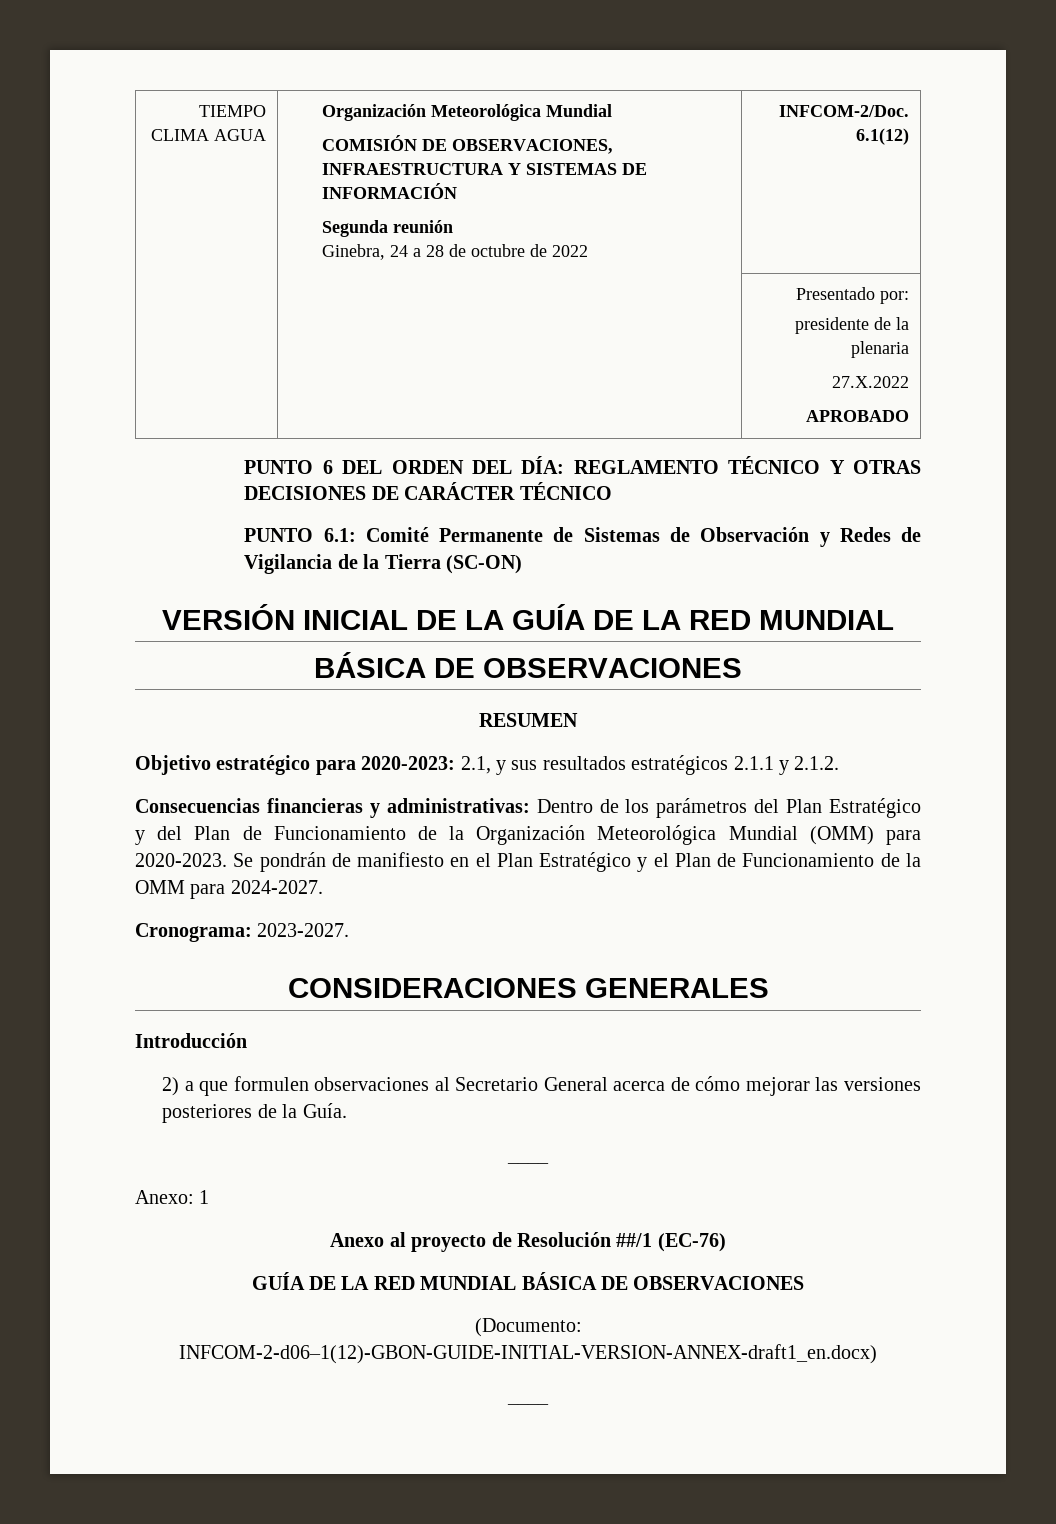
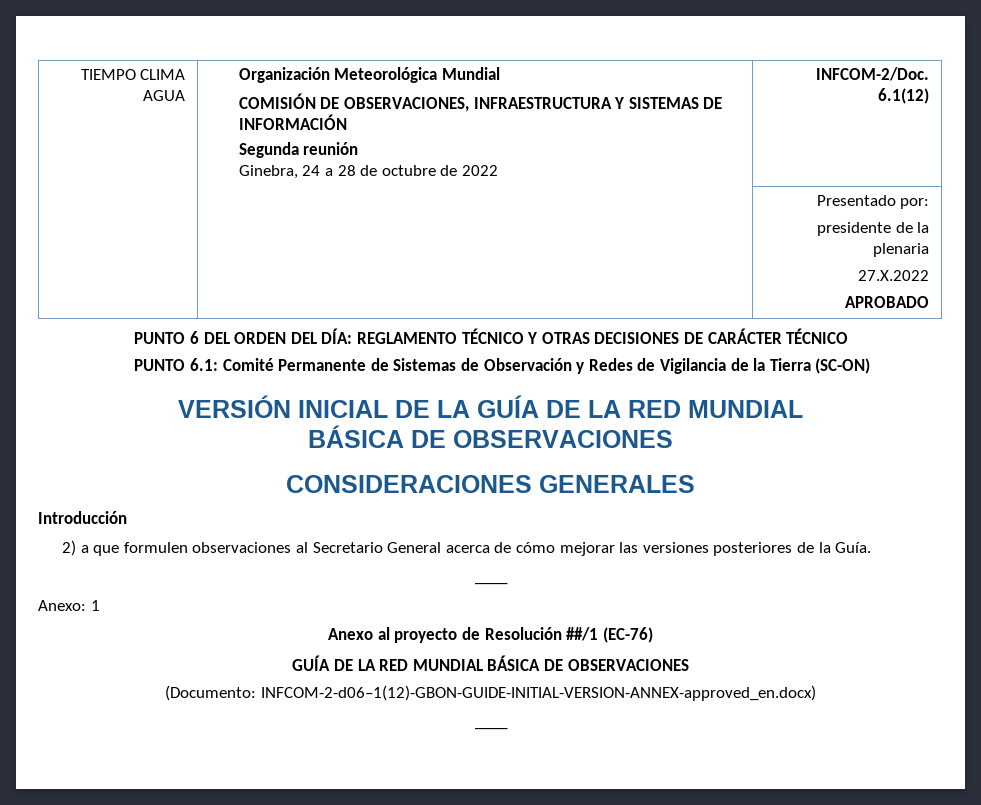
[479,713,578,727] [135,755,840,775] [135,798,921,818] [135,825,921,845] [135,852,921,872] [135,880,323,899] [135,923,350,942] // RESUMEN // Objetivo estratégico para 2020-2023: 2.1, y sus resultados estratégicos 2.1.1 y 2.1.2. // Consecuencias financieras y administrativas: Dentro de los parámetros del Plan Estratégico y del Plan de Funcionamiento de la Organización Meteorológica Mundial (OMM) para 2020-2023. Se pondrán de manifiesto en el Plan Estratégico y el Plan de Funcionamiento de la OMM para 2024-2027. // Cronograma: 2023-2027. -> (673, 439) none
[179,1344,877,1364] INFCOM-2-d06–1(12)-GBON-GUIDE-INITIAL-VERSION-ANNEX-draft1_en.docx) -> [260,685,816,701] INFCOM-2-d06–1(12)-GBON-GUIDE-INITIAL-VERSION-ANNEX-approved_en.docx)

